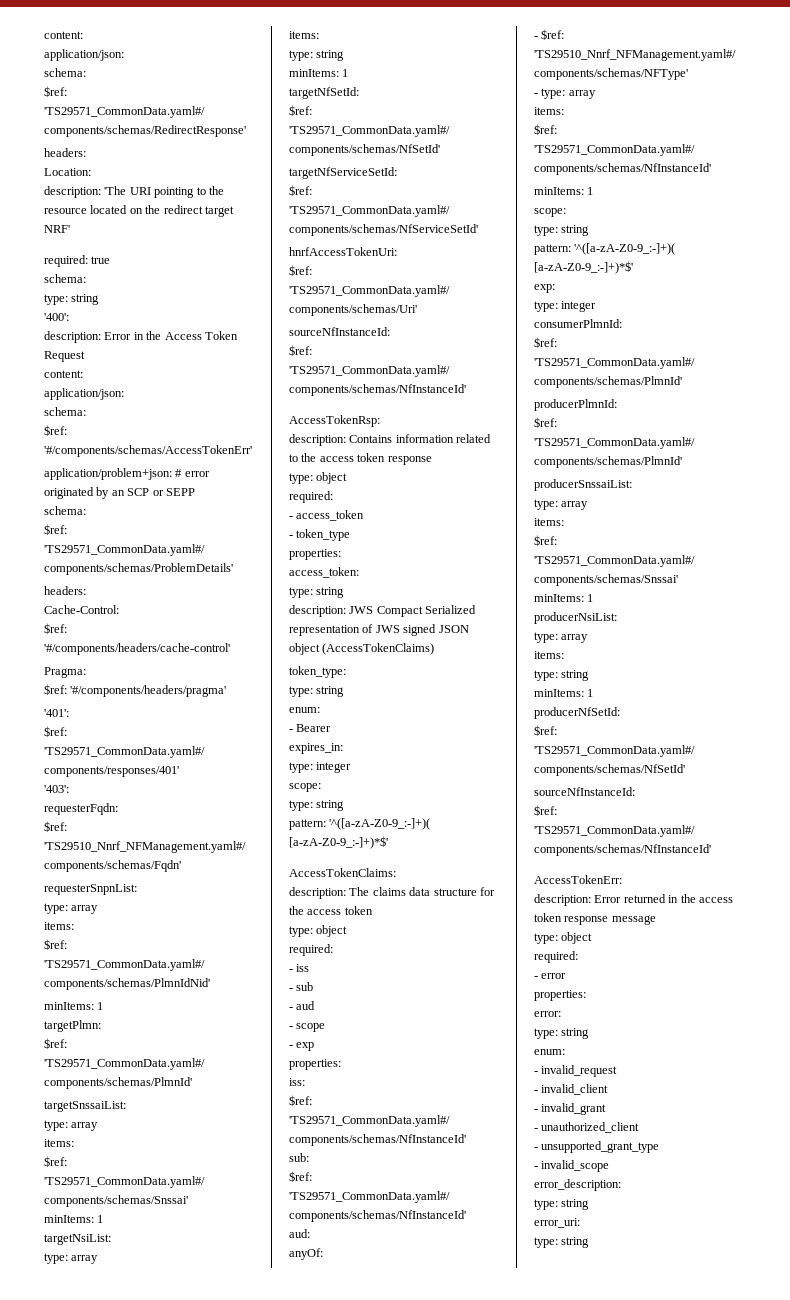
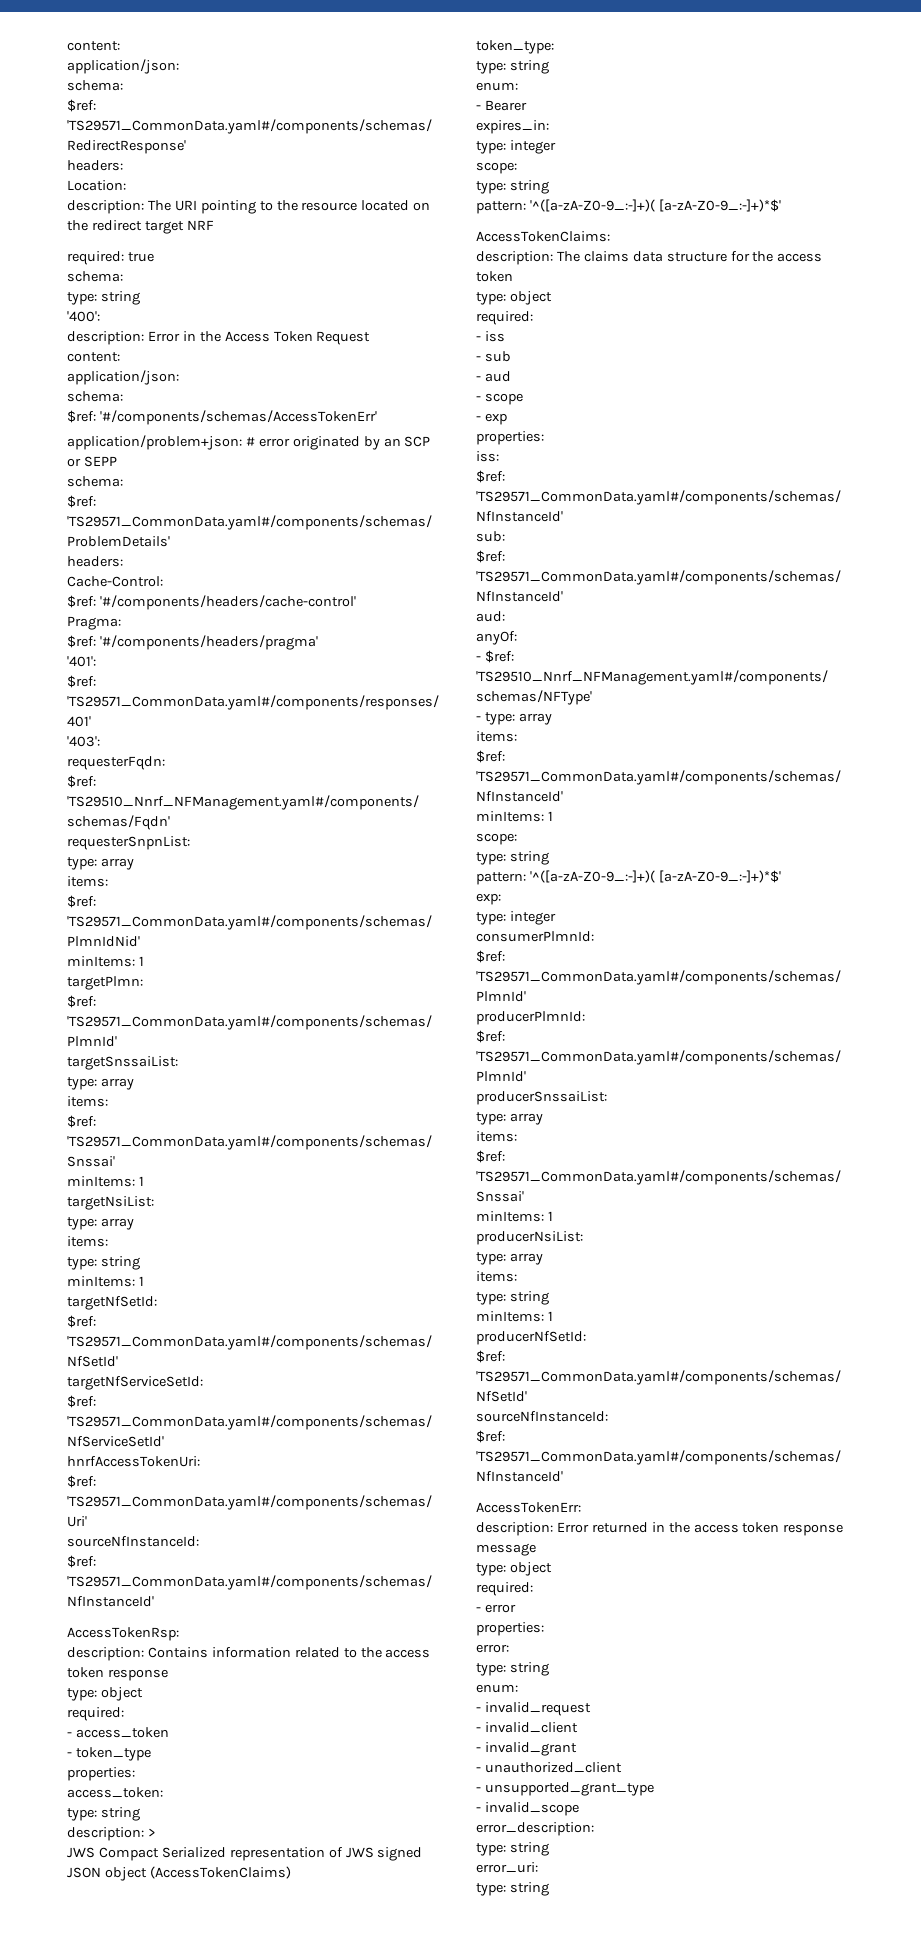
[104,186,127,195] 'The -> [147,200,171,211] The
[44,225,70,233] NRF' -> [186,220,214,230] NRF
(346, 611) none -> [147,1828,156,1837] > //

